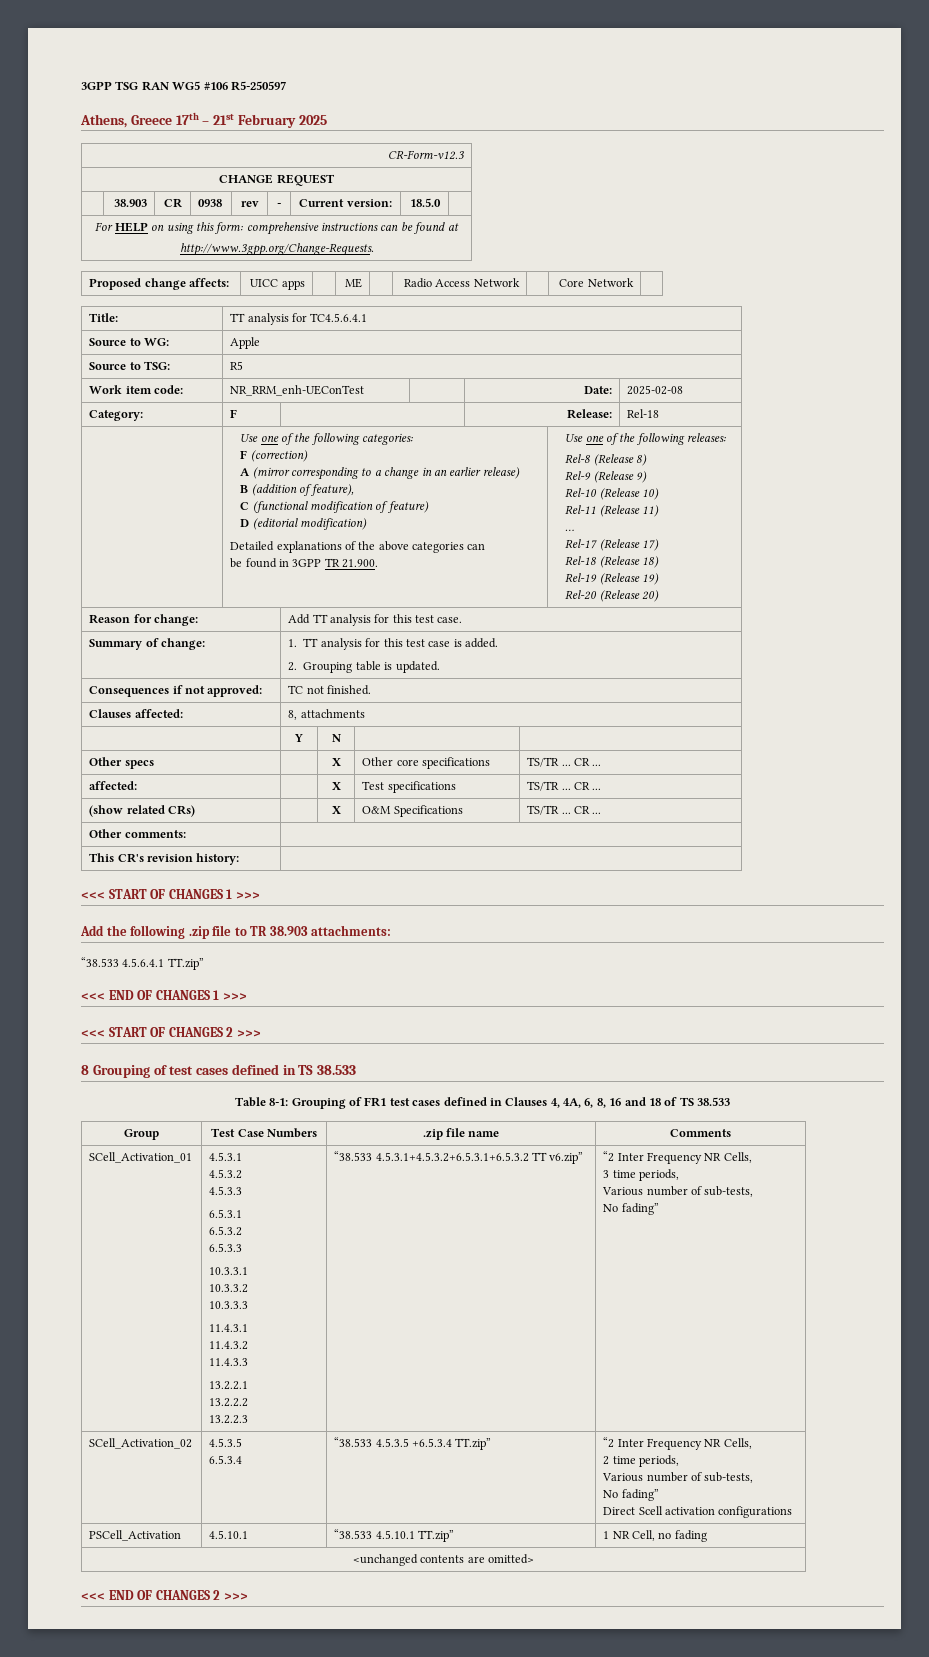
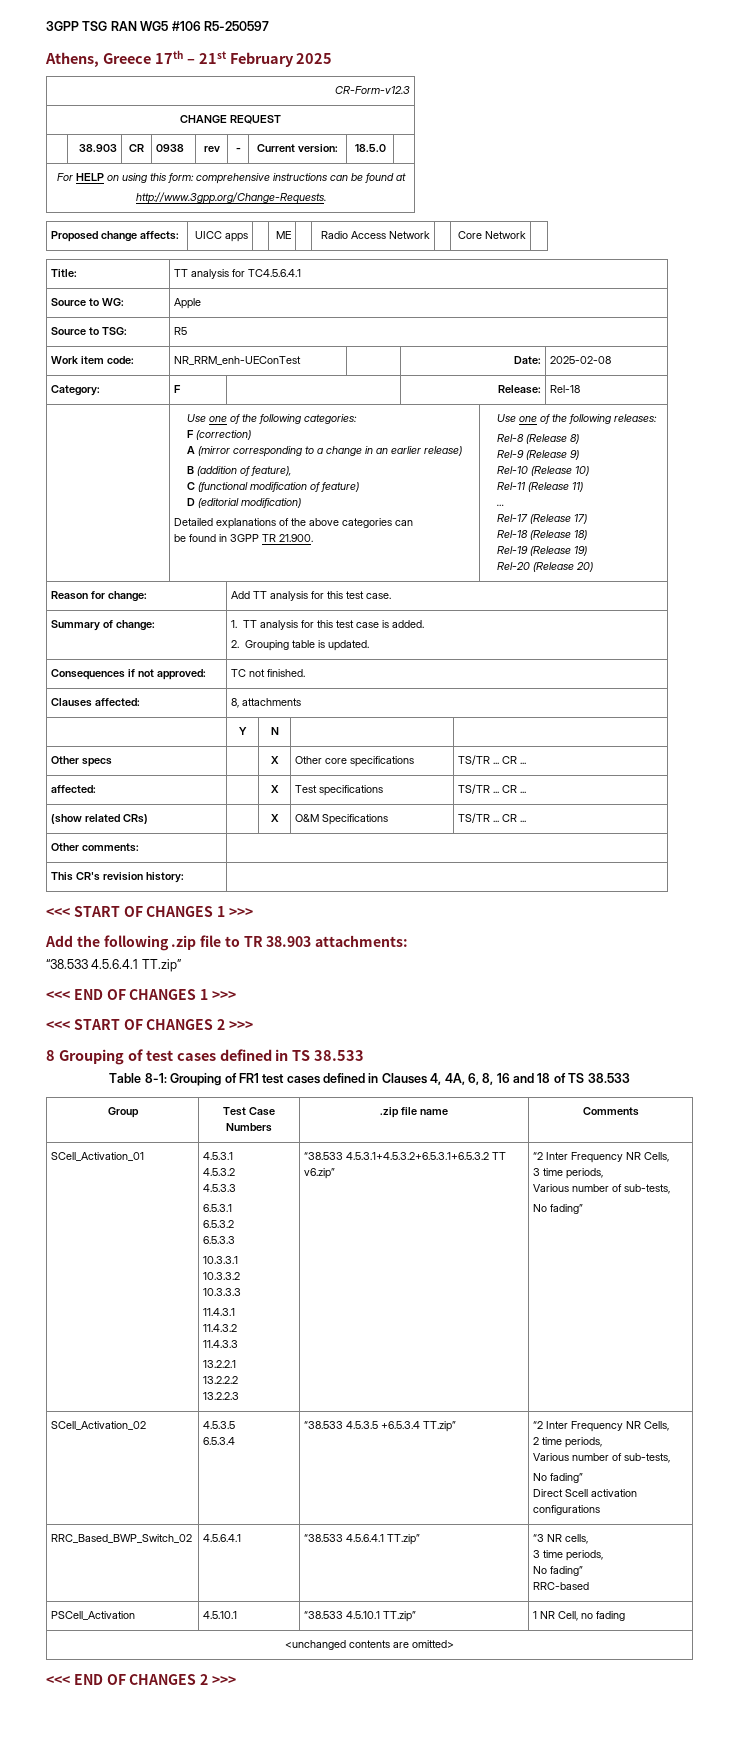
(793, 1512) none -> [51,1534,193,1543] [203,1534,242,1542] [304,1534,421,1545] [533,1534,589,1544] [533,1550,604,1561] [533,1566,584,1576] [533,1582,590,1590] // RRC_Based_BWP_Switch_02 | 4.5.6.4.1 | “38.533 4.5.6.4.1 TT.zip” | “3 NR cells, // 3 time periods, // No fading” // RRC-based

